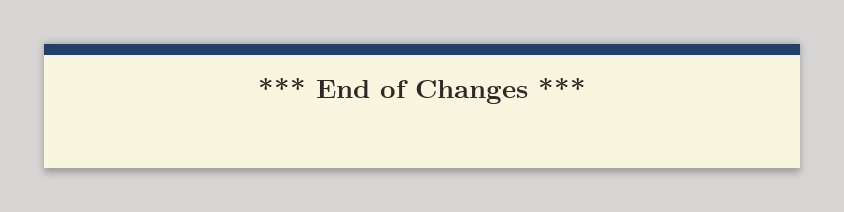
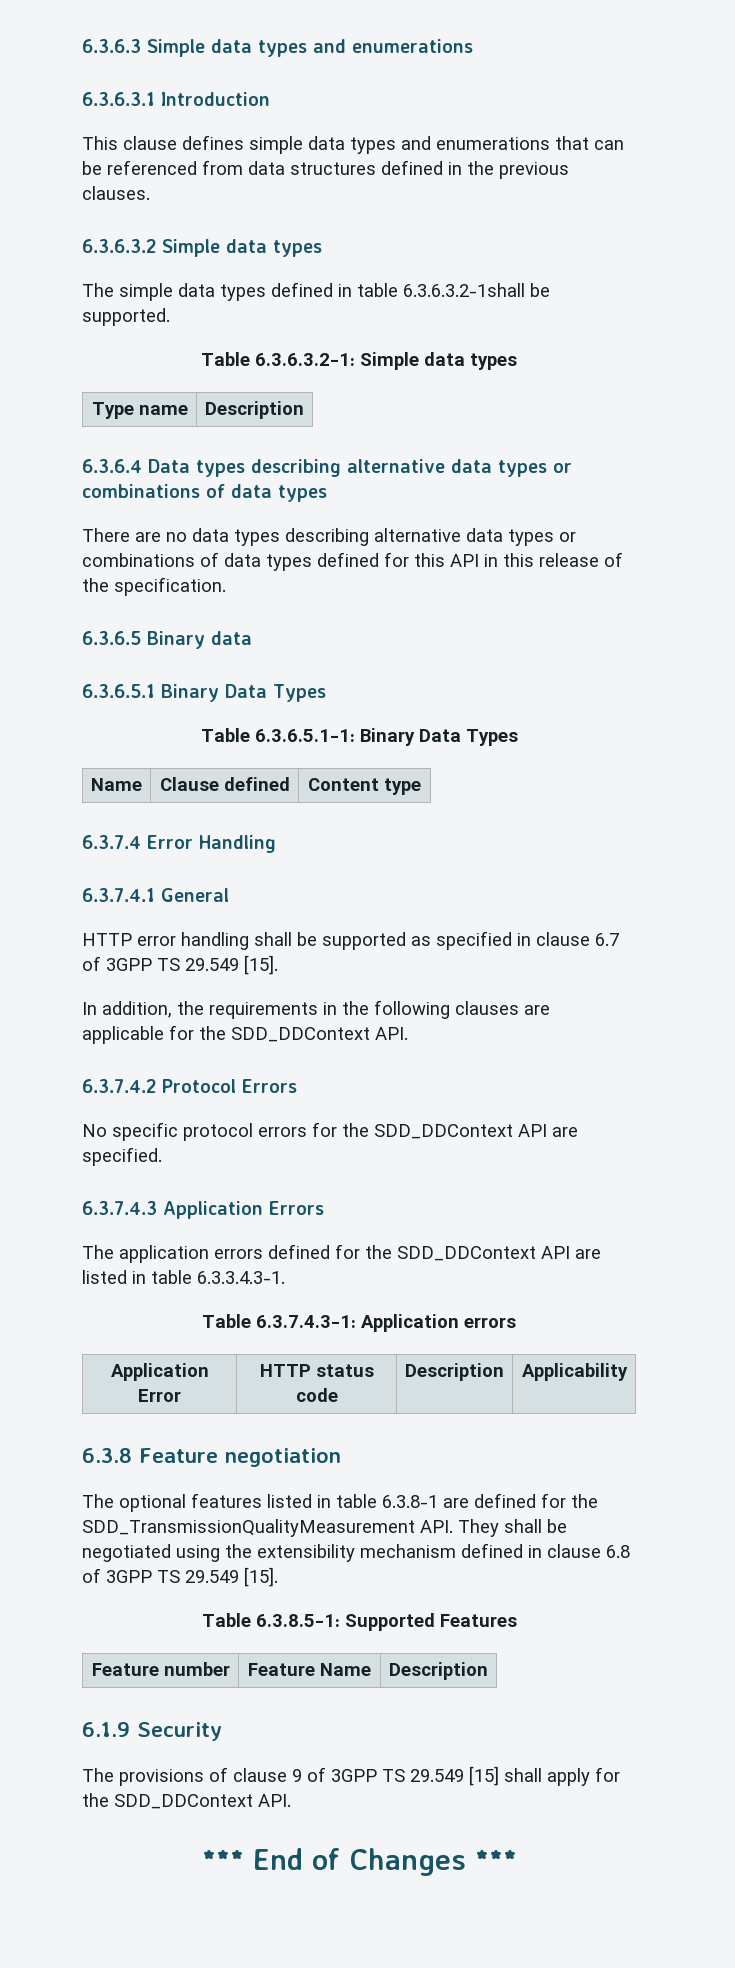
(258, 88) none -> [82,39,473,57] [82,92,270,106] [82,135,624,154] [82,160,569,179] [82,186,150,200] [82,239,322,257] [82,282,550,301] [82,308,170,326] [201,352,517,370] [91,402,188,419] [205,401,304,419] [82,459,572,477] [82,484,327,502] [82,528,576,546] [82,552,623,571] [82,577,226,596] [82,631,252,649] [82,684,326,702] [200,728,518,746] [91,778,142,791] [159,777,290,791] [308,778,421,795] [82,835,276,853] [82,888,229,902] [82,931,619,950] [82,955,278,975] [82,1000,550,1019] [82,1025,408,1044] [82,1079,297,1093] [82,1122,578,1141] [82,1147,162,1166] [82,1201,324,1219] [82,1244,601,1263] [82,1270,285,1284] [202,1314,516,1332] [110,1363,209,1381] [138,1389,181,1402] [259,1364,374,1377] [295,1388,338,1402] [405,1363,504,1381] [521,1363,628,1381] [82,1448,341,1467] [82,1493,598,1512] [82,1519,567,1537] [82,1543,630,1562] [82,1567,278,1587] [201,1613,517,1631] [91,1662,230,1676] [248,1663,371,1676] [389,1662,488,1680] [82,1722,222,1741] [82,1766,620,1786] [82,1793,291,1809] 6.3.6.3 Simple data types and enumerations // 6.3.6.3.1 Introduction // This clause defines simple data types and enumerations that can be referenced from data structures defined in the previous clauses. // 6.3.6.3.2 Simple data types // The simple data types defined in table 6.3.6.3.2-1shall be supported. // Table 6.3.6.3.2-1: Simple data types // Type name | Description // 6.3.6.4 Data types describing alternative data types or combinations of data types // There are no data types describing alternative data types or combinations of data types defined for this API in this release of the specification. // 6.3.6.5 Binary data // 6.3.6.5.1 Binary Data Types // Table 6.3.6.5.1-1: Binary Data Types // Name | Clause defined | Content type // 6.3.7.4 Error Handling // 6.3.7.4.1 General // HTTP error handling shall be supported as specified in clause 6.7 of 3GPP TS 29.549 [15]. // In addition, the requirements in the following clauses are applicable for the SDD_DDContext API. // 6.3.7.4.2 Protocol Errors // No specific protocol errors for the SDD_DDContext API are specified. // 6.3.7.4.3 Application Errors // The application errors defined for the SDD_DDContext API are listed in table 6.3.3.4.3-1. // Table 6.3.7.4.3-1: Application errors // Application Error | HTTP status code | Description | Applicability // 6.3.8 Feature negotiation // The optional features listed in table 6.3.8-1 are defined for the SDD_TransmissionQualityMeasurement API. They shall be negotiated using the extensibility mechanism defined in clause 6.8 of 3GPP TS 29.549 [15]. // Table 6.3.8.5-1: Supported Features // Feature number | Feature Name | Description // 6.1.9 Security // The provisions of clause 9 of 3GPP TS 29.549 [15] shall apply for the SDD_DDContext API. //

